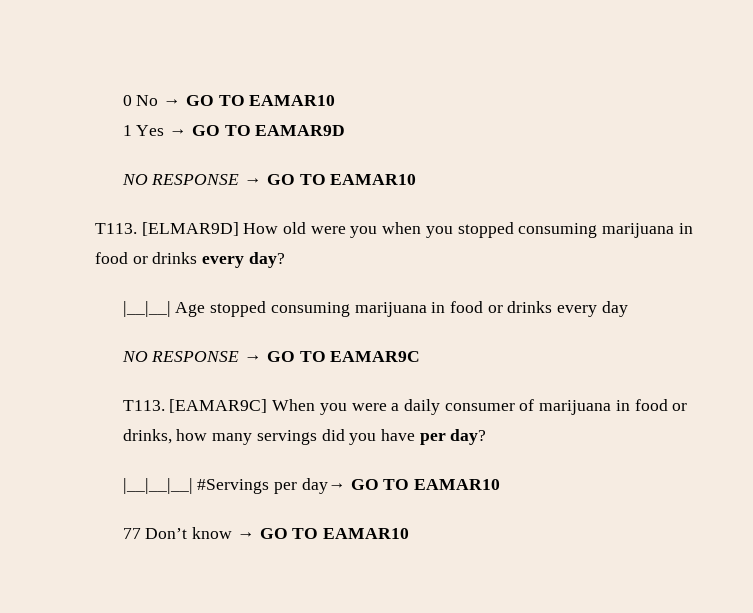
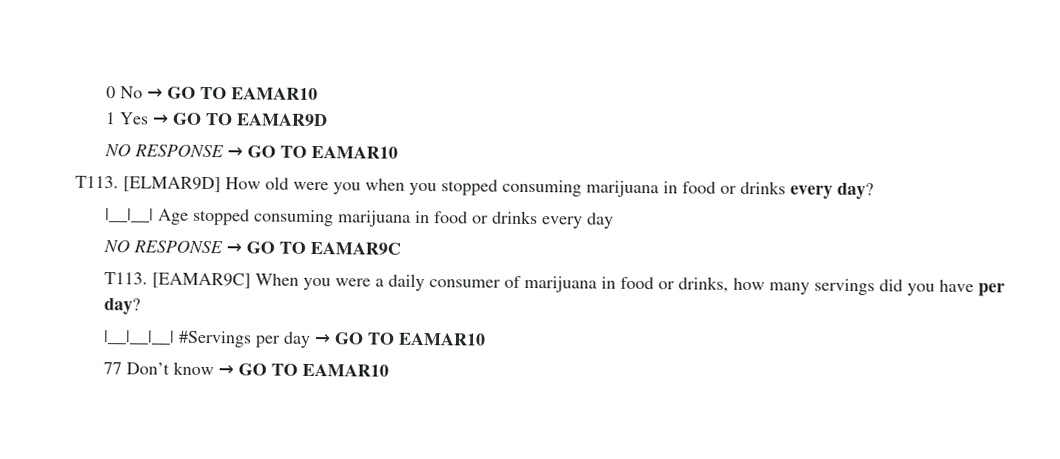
[301,478,346,494] day→ -> [282,331,331,348] day →

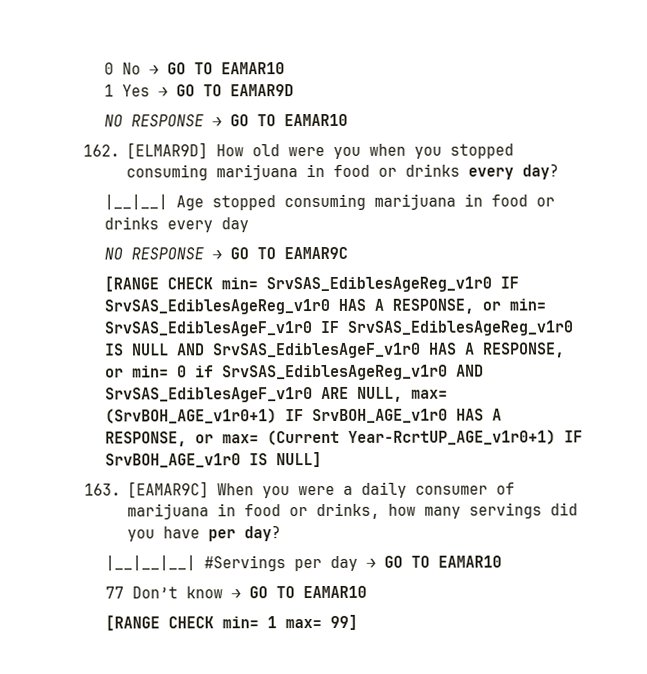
[75,175,120,189] T113. -> [82,144,120,157] 162.
[103,272,148,285] T113. -> [103,276,519,293] [103,298,546,315] [103,320,573,337] [104,342,565,359] [104,364,484,381] [104,386,448,403] [104,408,502,424] [104,429,583,447] [104,452,322,468] [83,483,121,496] [RANGE CHECK min= SrvSAS_EdiblesAgeReg_v1r0 IF SrvSAS_EdiblesAgeReg_v1r0 HAS A RESPONSE, or min= SrvSAS_EdiblesAgeF_v1r0 IF SrvSAS_EdiblesAgeReg_v1r0 IS NULL AND SrvSAS_EdiblesAgeF_v1r0 HAS A RESPONSE, or min= 0 if SrvSAS_EdiblesAgeReg_v1r0 AND SrvSAS_EdiblesAgeF_v1r0 ARE NULL, max= (SrvBOH_AGE_v1r0+1) IF SrvBOH_AGE_v1r0 HAS A RESPONSE, or max= (Current Year-RcrtUP_AGE_v1r0+1) IF SrvBOH_AGE_v1r0 IS NULL] // 163.
(389, 370) none -> [104,614,358,631] // [RANGE CHECK min= 1 max= 99]

